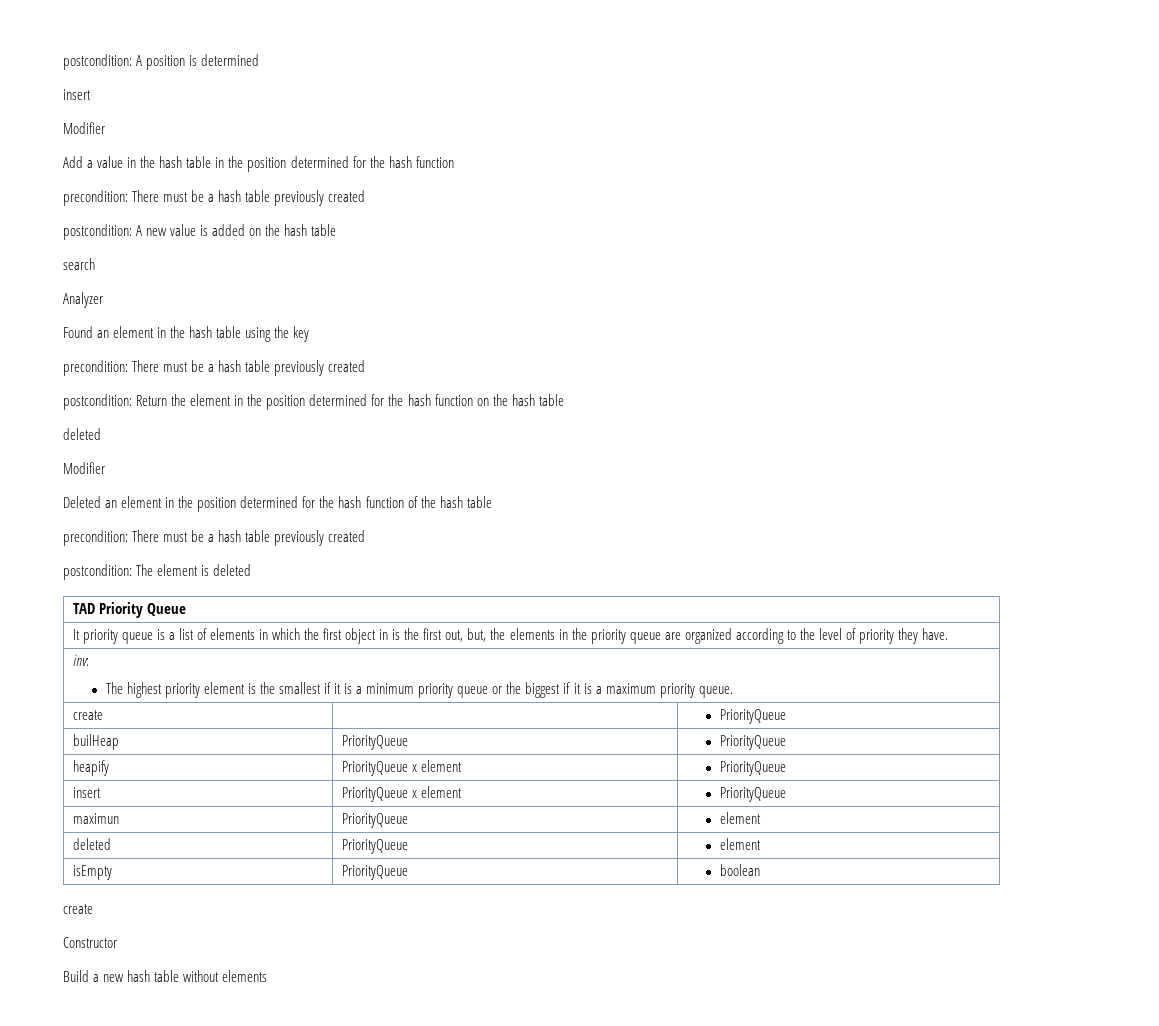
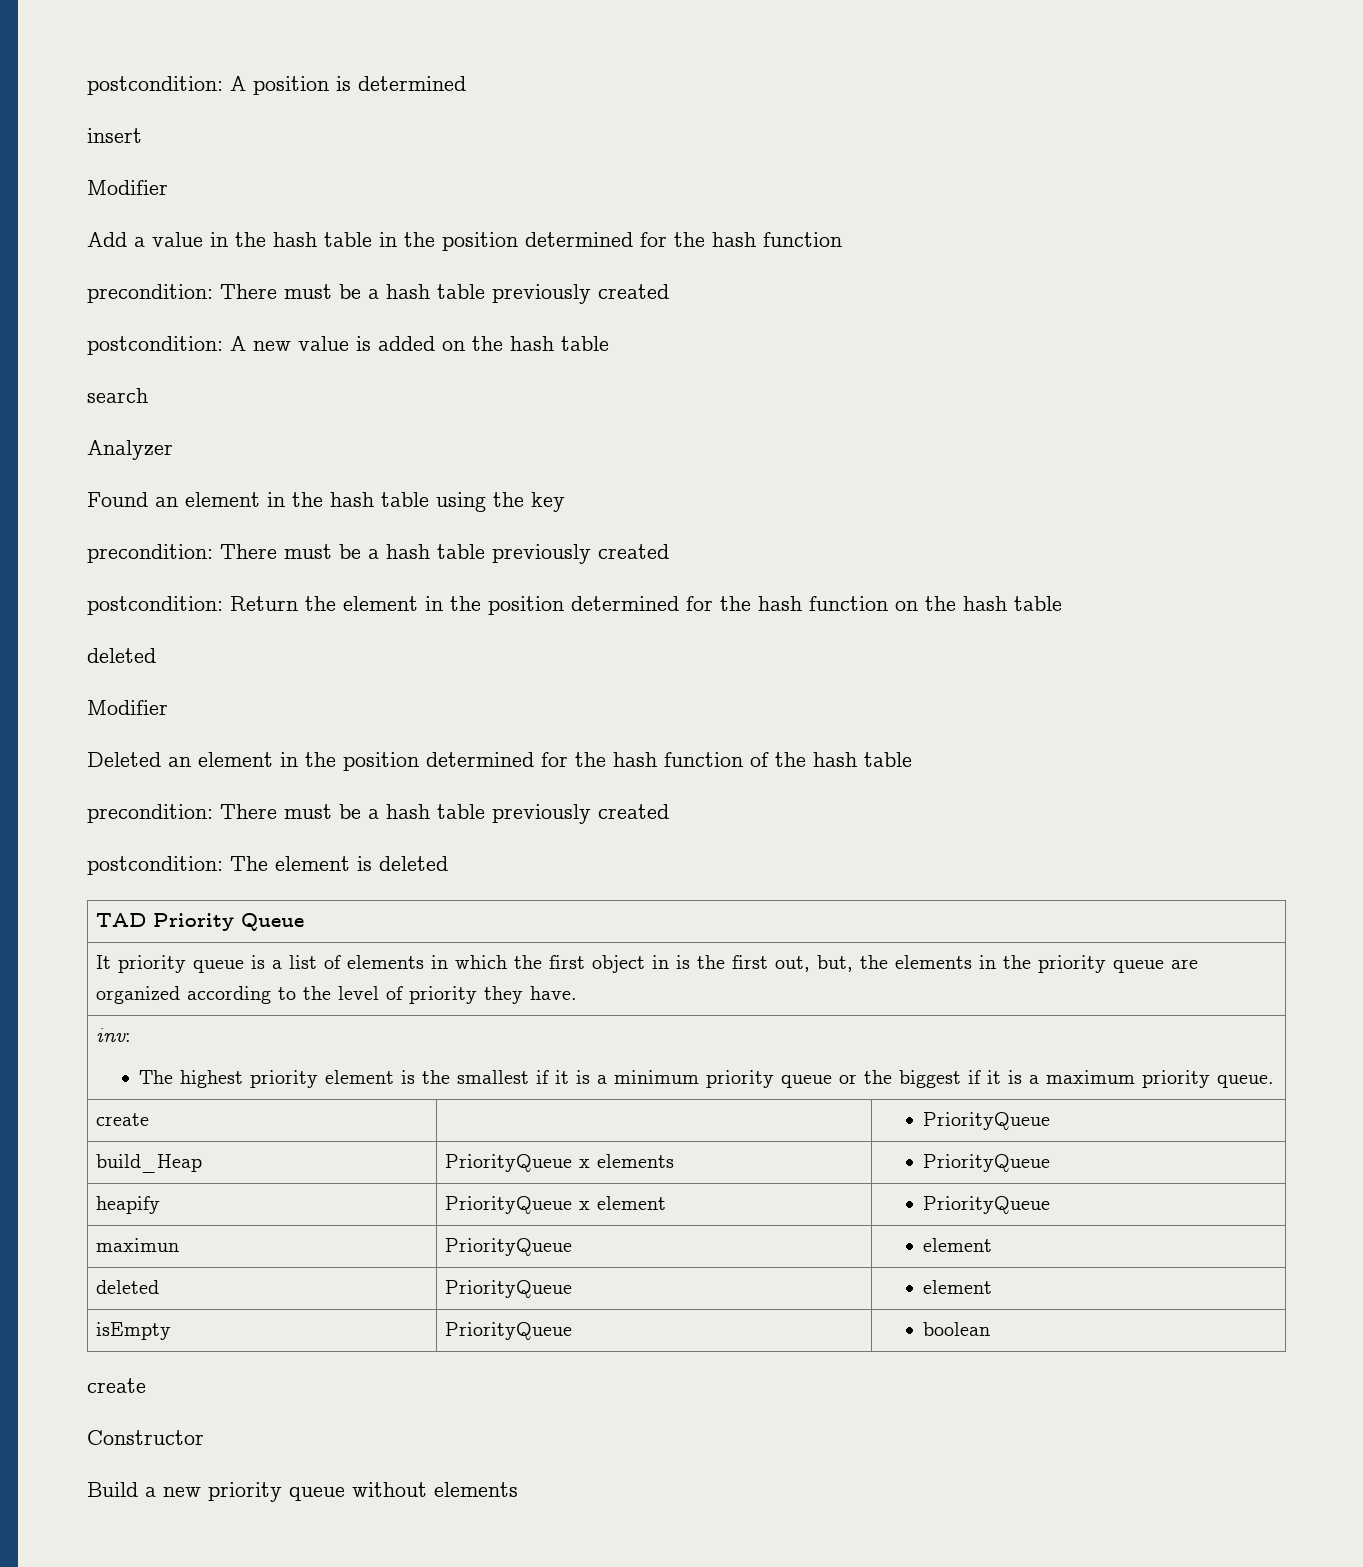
[72,734,119,750] [341,735,408,750] builHeap | PriorityQueue -> [96,1154,203,1173] [445,1154,675,1172] build_Heap | PriorityQueue x elements
[72,787,101,798] [341,786,462,802] [719,787,786,802] // insert | PriorityQueue x element | PriorityQueue -> (1051, 1205) none
[127,970,180,982] hash table -> [208,1482,345,1502] priority queue

